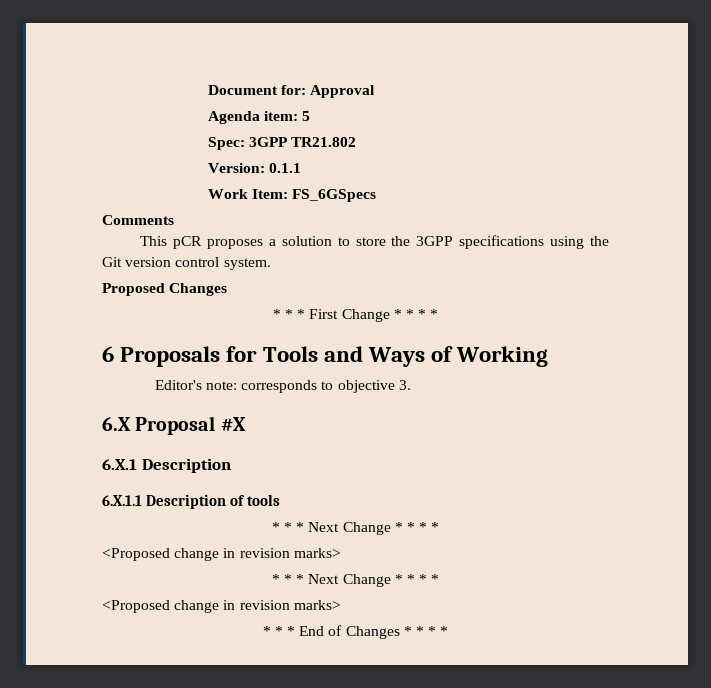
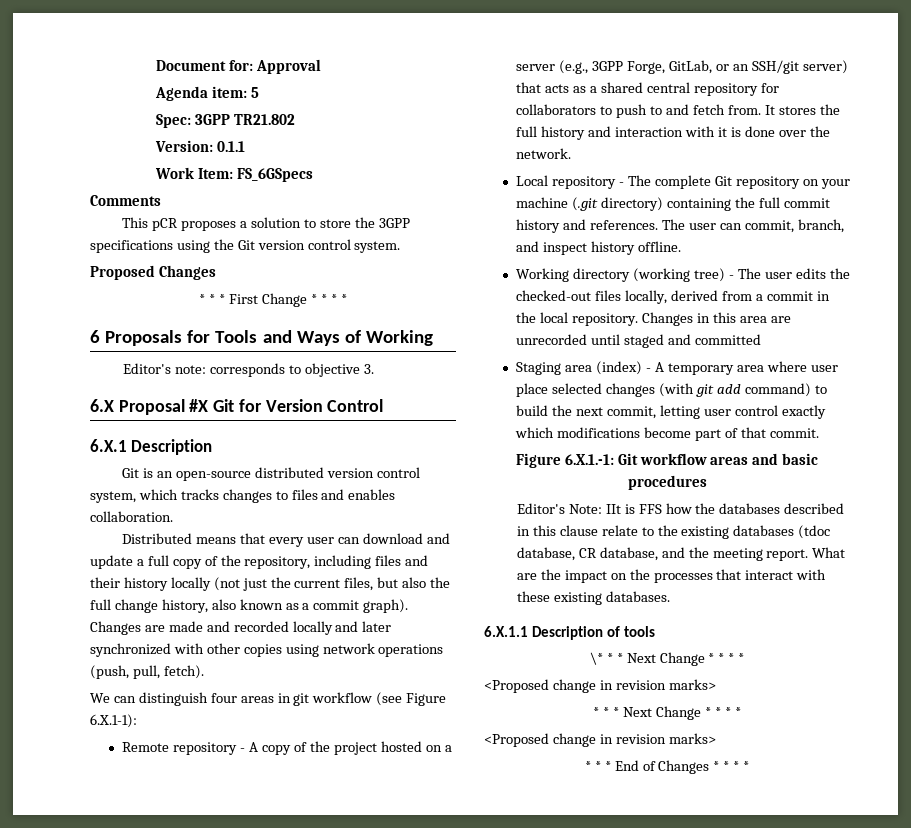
[102,458,231,473] // 6.X.1 Description -> [213,399,384,412] [90,439,213,455] [122,467,420,481] [90,489,396,503] [90,511,173,522] [122,533,450,547] [90,555,429,569] [90,577,451,591] [90,599,409,613] [90,621,392,635] [90,643,444,657] [90,665,204,679] [90,692,447,706] [90,714,137,728] [122,741,452,755] [516,60,848,74] [516,82,779,96] [516,104,840,118] [516,126,830,140] [516,148,572,159] [516,175,850,189] [516,197,830,211] [516,219,844,233] [516,241,682,255] [516,268,850,282] [516,290,830,304] [516,312,791,326] [516,334,762,348] [516,361,838,375] [516,383,827,397] [516,405,826,419] [515,427,819,441] [515,453,819,468] [627,475,707,490] [517,503,845,514] [517,525,831,539] [517,547,846,561] [517,569,827,583] [517,591,670,605] Git for Version Control // 6.X.1 Description // Git is an open-source distributed version control system, which tracks changes to files and enables collaboration. // Distributed means that every user can download and update a full copy of the repository, including files and their history locally (not just the current files, but also the full change history, also known as a commit graph). Changes are made and recorded locally and later synchronized with other copies using network operations (push, pull, fetch). // We can distinguish four areas in git workflow (see Figure 6.X.1-1): // Remote repository - A copy of the project hosted on a server (e.g., 3GPP Forge, GitLab, or an SSH/git server) that acts as a shared central repository for collaborators to push to and fetch from. It stores the full history and interaction with it is done over the network. // Local repository - The complete Git repository on your machine (.git directory) containing the full commit history and references. The user can commit, branch, and inspect history offline. // Working directory (working tree) - The user edits the checked-out files locally, derived from a commit in the local repository. Changes in this area are unrecorded until staged and committed // Staging area (index) - A temporary area where user place selected changes (with git add command) to build the next commit, letting user control exactly which modifications become part of that commit. // Figure 6.X.1.-1: Git workflow areas and basic procedures // Editor's Note: IIt is FFS how the databases described in this clause relate to the existing databases (tdoc database, CR database, and the meeting report. What are the impact on the processes that interact with these existing databases.
[271,522,280,532] * -> [589,652,603,665] \*

